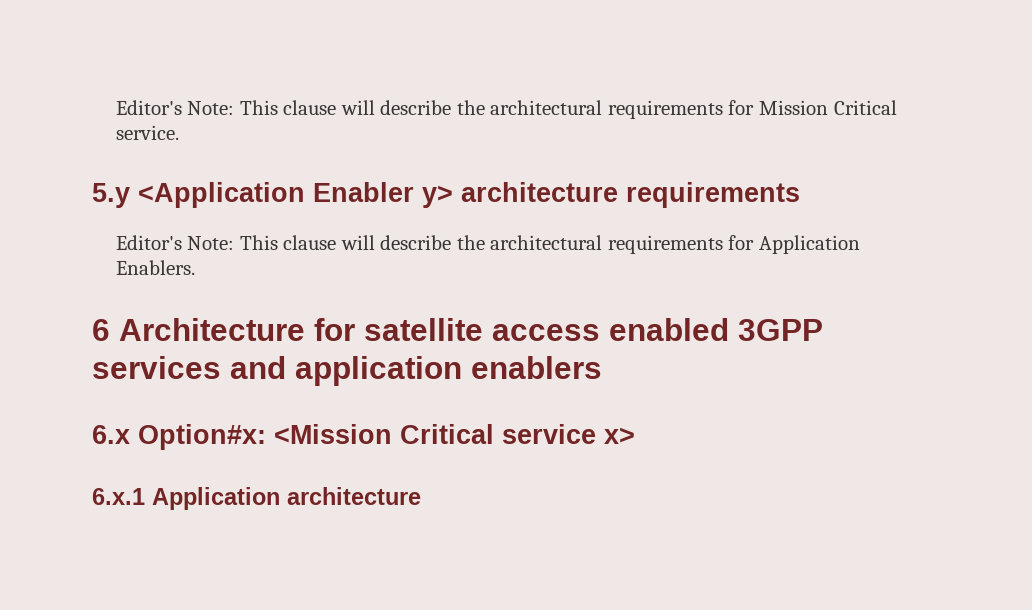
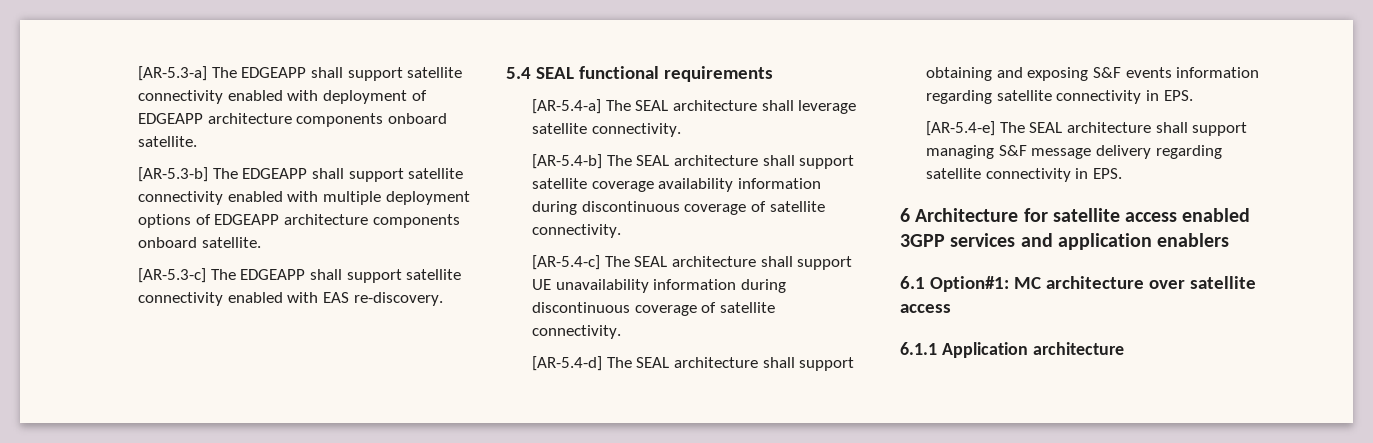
[115,100,897,119] [115,125,179,140] [92,182,800,208] [115,235,860,254] [115,260,195,275] Editor's Note: This clause will describe the architectural requirements for Mission Critical service. // 5.y <Application Enabler y> architecture requirements // Editor's Note: This clause will describe the architectural requirements for Application Enablers. -> [138,66,463,81] [138,90,427,104] [138,113,447,127] [138,136,198,147] [138,167,464,182] [138,191,470,205] [138,214,460,228] [138,237,261,248] [138,268,462,283] [138,292,443,306] [506,66,773,82] [532,99,857,114] [532,123,681,137] [532,154,855,169] [532,178,821,192] [532,201,825,215] [532,224,622,238] [532,255,853,270] [532,279,786,293] [532,302,775,316] [532,325,622,339] [532,356,855,371] [926,67,1260,81] [926,90,1193,104] [926,121,1248,136] [926,145,1222,159] [926,168,1122,182] [AR-5.3-a] The EDGEAPP shall support satellite connectivity enabled with deployment of EDGEAPP architecture components onboard satellite. // [AR-5.3-b] The EDGEAPP shall support satellite connectivity enabled with multiple deployment options of EDGEAPP architecture components onboard satellite. // [AR-5.3-c] The EDGEAPP shall support satellite connectivity enabled with EAS re-discovery. // 5.4 SEAL functional requirements // [AR-5.4-a] The SEAL architecture shall leverage satellite connectivity. // [AR-5.4-b] The SEAL architecture shall support satellite coverage availability information during discontinuous coverage of satellite connectivity. // [AR-5.4-c] The SEAL architecture shall support UE unavailability information during discontinuous coverage of satellite connectivity. // [AR-5.4-d] The SEAL architecture shall support obtaining and exposing S&F events information regarding satellite connectivity in EPS. // [AR-5.4-e] The SEAL architecture shall support managing S&F message delivery regarding satellite connectivity in EPS.
[92,424,635,450] [92,488,145,505] 6.x Option#x: <Mission Critical service x> // 6.x.1 -> [900,276,1256,292] [900,304,951,313] [900,342,937,355] 6.1 Option#1: MC architecture over satellite access // 6.1.1

